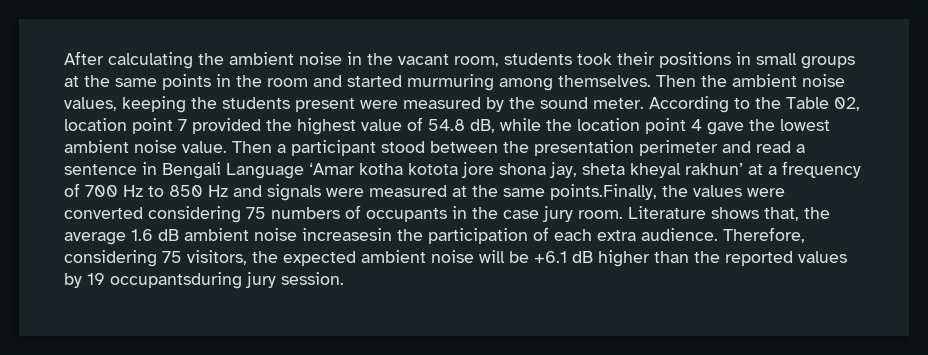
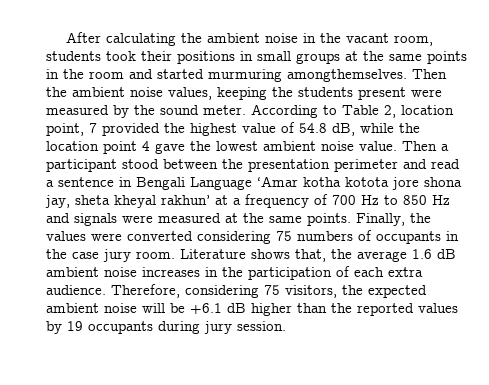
[499,75,651,91] among themselves. -> [287,69,407,82] amongthemselves.
[755,97,860,111] [64,118,173,134] the Table 02, location point -> [342,105,454,118] [46,123,84,136] Table 2, location point,
[550,184,657,200] points.Finally, -> [307,213,405,226] points. Finally,
[302,228,392,241] increasesin -> [142,267,218,277] increases in
[110,272,242,289] occupantsduring -> [88,321,200,334] occupants during

